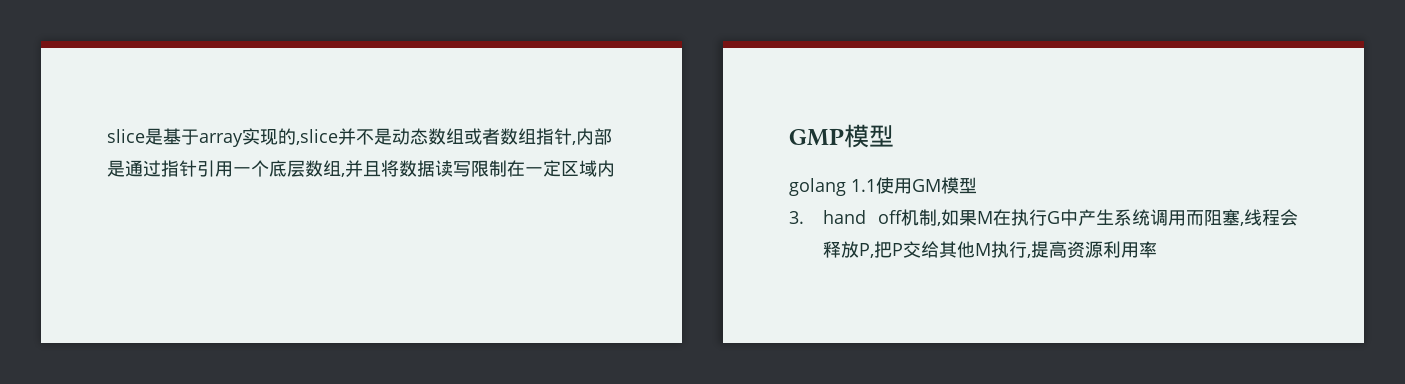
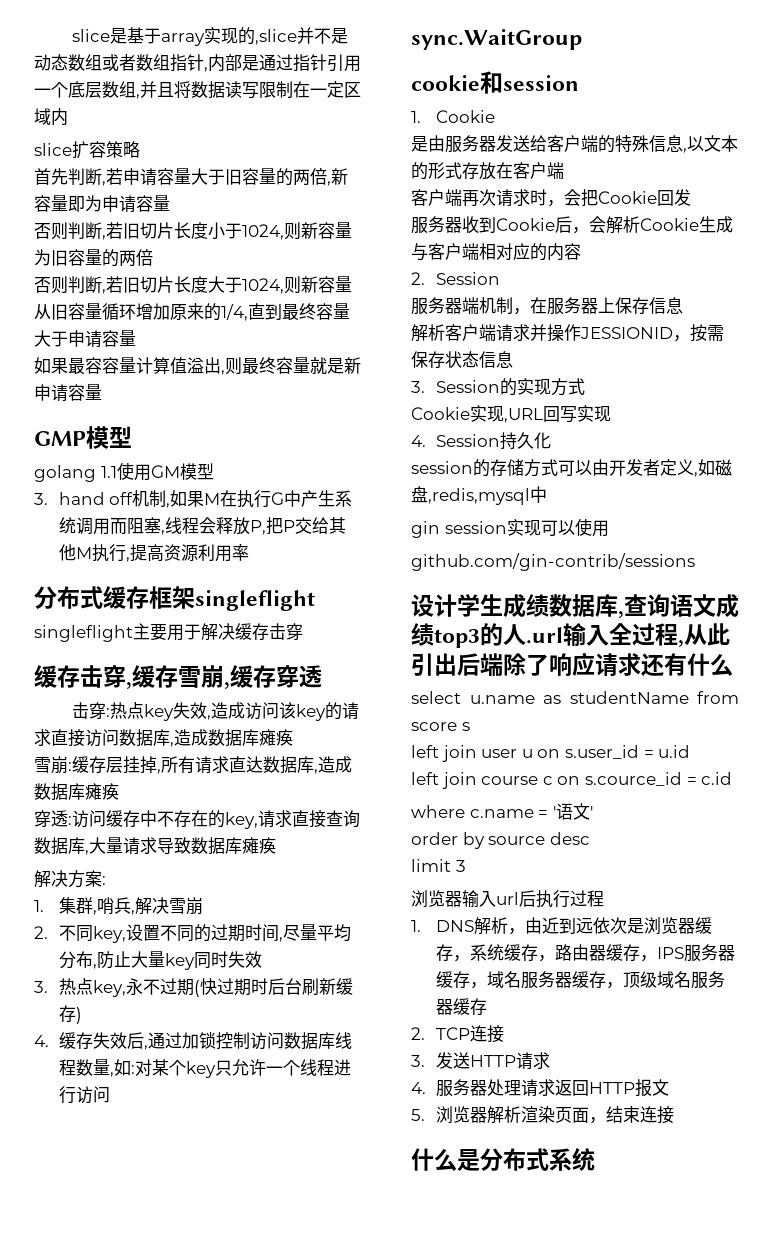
(615, 168) none -> [34,141,140,159] [34,168,348,186] [34,195,170,213] [34,222,352,240] [34,249,153,267] [34,276,352,294] [34,303,350,321] [34,330,136,348] [34,357,361,375] [34,384,102,402] // slice扩容策略 // 首先判断,若申请容量大于旧容量的两倍,新容量即为申请容量 // 否则判断,若旧切片长度小于1024,则新容量为旧容量的两倍 // 否则判断,若旧切片长度大于1024,则新容量从旧容量循环增加原来的1/4,直到最终容量大于申请容量 // 如果最容容量计算值溢出,则最终容量就是新申请容量
(1158, 249) none -> [34,586,315,611] [34,623,303,642] [34,665,322,689] [71,702,359,721] [34,729,293,747] [34,756,352,774] [34,783,119,801] [34,810,360,829] [34,837,276,855] [34,870,106,888] [34,897,203,915] [34,924,351,943] [58,951,262,970] [34,978,353,997] [58,1005,82,1024] [34,1032,352,1050] [58,1059,351,1078] [58,1086,110,1104] [411,29,582,50] [411,71,579,94] [411,110,495,123] [411,135,738,153] [411,162,564,180] [411,189,691,207] [411,216,733,234] [411,243,581,261] [411,272,500,285] [411,297,683,315] [411,324,724,342] [411,351,513,368] [411,378,585,396] [411,405,611,423] [411,432,551,450] [411,459,732,477] [411,486,547,505] [411,518,609,538] [411,553,695,571] [411,594,739,618] [411,623,730,648] [411,652,733,677] [411,691,739,704] [411,722,470,731] [411,745,691,762] [411,772,733,789] [411,803,593,820] [411,832,590,849] [411,859,466,872] [411,890,604,908] [411,917,712,935] [435,944,735,962] [435,971,725,989] [435,998,487,1015] [411,1025,504,1043] [411,1052,550,1070] [411,1079,669,1097] [411,1106,674,1124] [411,1148,595,1171] // 分布式缓存框架singleflight // singleflight主要用于解决缓存击穿 // 缓存击穿,缓存雪崩,缓存穿透 // 击穿:热点key失效,造成访问该key的请求直接访问数据库,造成数据库瘫痪 // 雪崩:缓存层挂掉,所有请求直达数据库,造成数据库瘫痪 // 穿透:访问缓存中不存在的key,请求直接查询数据库,大量请求导致数据库瘫痪 // 解决方案: // 1.集群,哨兵,解决雪崩 // 2.不同key,设置不同的过期时间,尽量平均分布,防止大量key同时失效 // 3.热点key,永不过期(快过期时后台刷新缓存) // 4.缓存失效后,通过加锁控制访问数据库线程数量,如:对某个key只允许一个线程进行访问 // sync.WaitGroup // cookie和session // 1. Cookie // 是由服务器发送给客户端的特殊信息,以文本的形式存放在客户端 // 客户端再次请求时，会把Cookie回发 // 服务器收到Cookie后，会解析Cookie生成与客户端相对应的内容 // 2. Session // 服务器端机制，在服务器上保存信息 // 解析客户端请求并操作JESSIONID，按需保存状态信息 // 3. Session的实现方式 // Cookie实现,URL回写实现 // 4. Session持久化 // session的存储方式可以由开发者定义,如磁盘,redis,mysql中 // gin session实现可以使用 // github.com/gin-contrib/sessions // 设计学生成绩数据库,查询语文成绩top3的人.url输入全过程,从此引出后端除了响应请求还有什么 // select u.name as studentName from score s // left join user u on s.user_id = u.id // left join course c on s.cource_id = c.id // where c.name = '语文' // order by source desc // limit 3 // 浏览器输入url后执行过程 // 1. DNS解析，由近到远依次是浏览器缓存，系统缓存，路由器缓存，IPS服务器缓存，域名服务器缓存，顶级域名服务器缓存 // 2. TCP连接 // 3.发送HTTP请求 // 4.服务器处理请求返回HTTP报文 // 5.浏览器解析渲染页面，结束连接 // 什么是分布式系统

